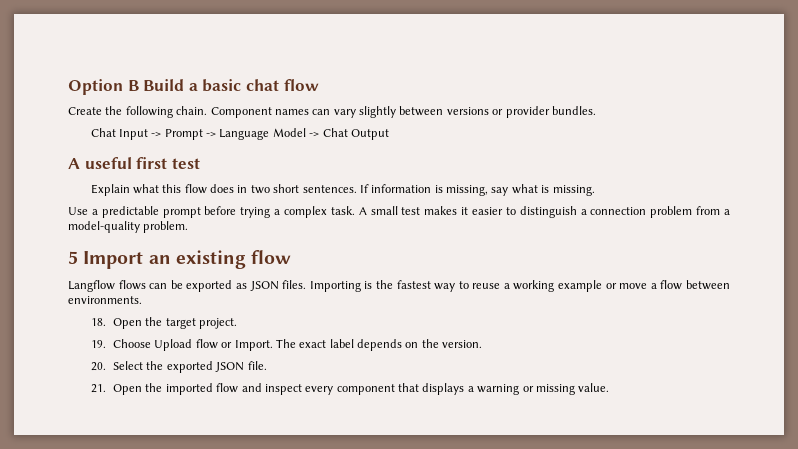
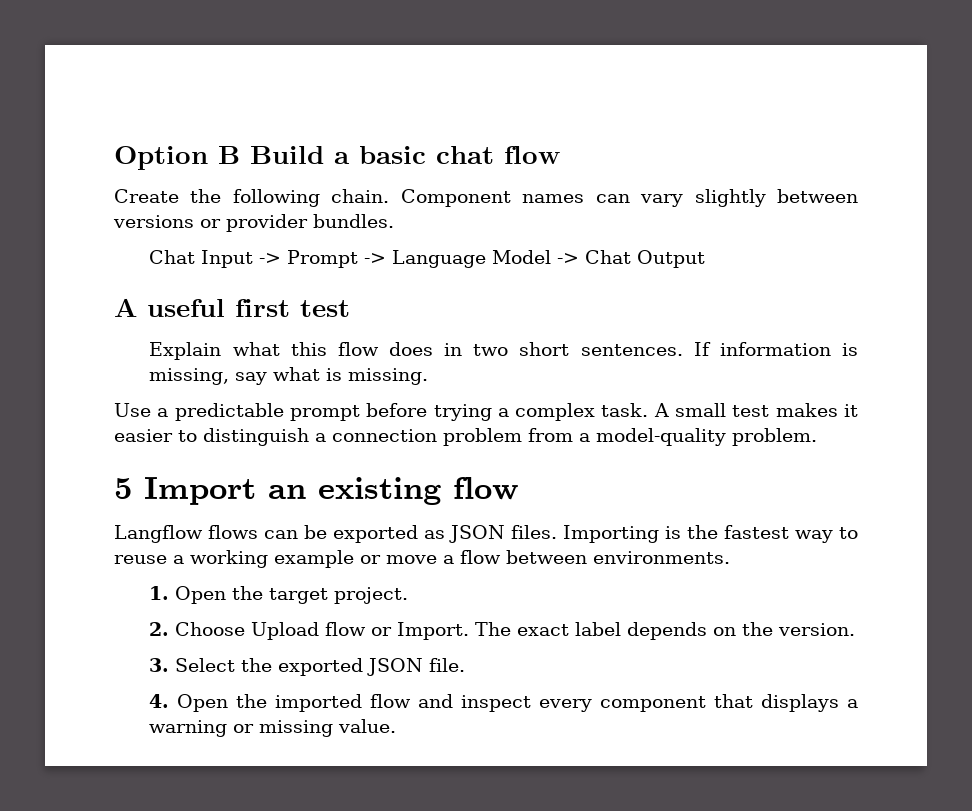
[90,318,106,326] 18. -> [149,586,170,600] 1.
[90,340,106,348] 19. -> [149,622,170,636] 2.
[90,362,106,371] 20. -> [149,658,170,672] 3.
[90,384,106,393] 21. -> [149,694,170,708] 4.

